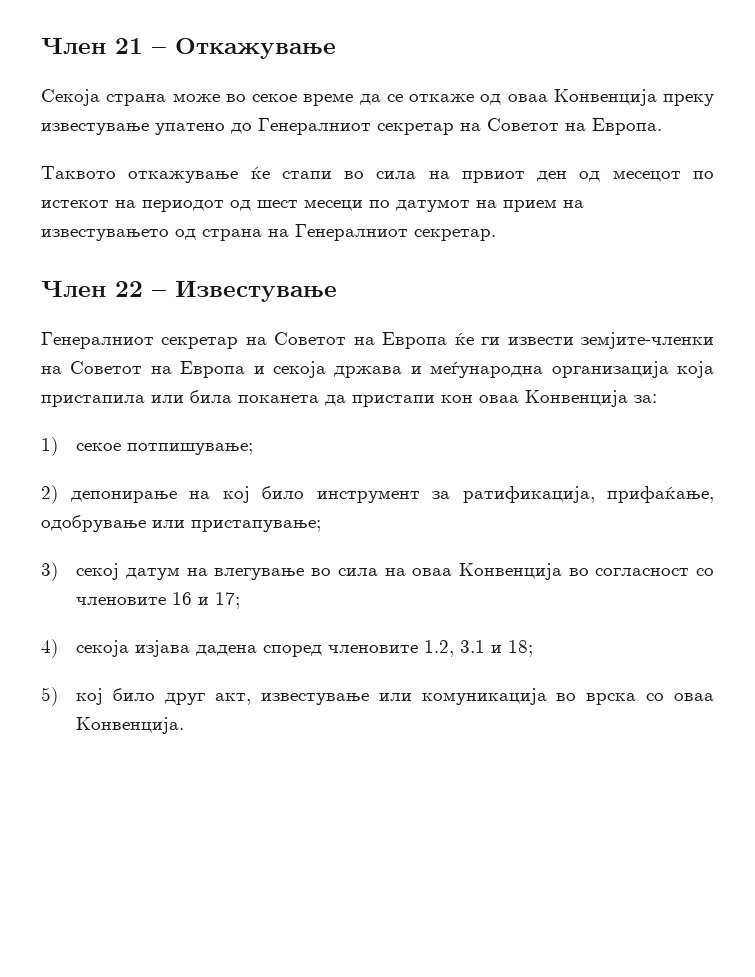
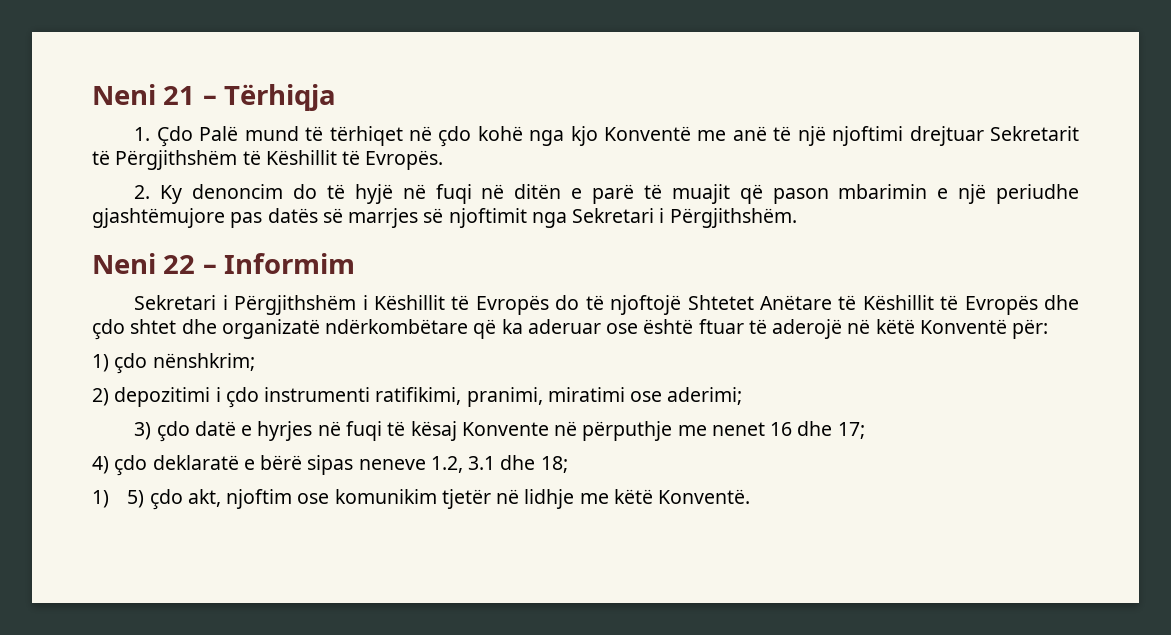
[41,37,106,55] Член -> [92,84,156,105] Neni
[175,38,336,59] [41,89,714,106] [41,118,662,135] [41,166,714,183] [41,199,584,212] [41,224,496,241] [41,280,337,302] [41,332,715,349] [41,361,714,378] [41,390,657,407] [41,437,254,456] Откажување // Секоја страна може во секое време да се откаже од оваа Конвенција преку известување упатено до Генералниот секретар на Советот на Европа. // Таквото откажување ќе стапи во сила на првиот ден од месецот по истекот на периодот од шест месеци по датумот на прием на известувањето од страна на Генералниот секретар. // Член 22 – Известување // Генералниот секретар на Советот на Европа ќе ги извести земјите-членки на Советот на Европа и секоја држава и меѓународна организација која пристапила или била поканета да пристапи кон оваа Конвенција за: // 1) секое потпишување; -> [224,84,337,111] [134,126,1079,147] [92,150,444,170] [134,184,1079,204] [92,208,797,228] [92,253,356,274] [134,295,1080,315] [92,319,1049,340] [92,353,255,374] Tërhiqja // 1. Çdo Palë mund të tërhiqet në çdo kohë nga kjo Konventë me anë të një njoftimi drejtuar Sekretarit të Përgjithshëm të Këshillit të Evropës. // 2. Ky denoncim do të hyjë në fuqi në ditën e parë të muajit që pason mbarimin e një periudhe gjashtëmujore pas datës së marrjes së njoftimit nga Sekretari i Përgjithshëm. // Neni 22 – Informim // Sekretari i Përgjithshëm i Këshillit të Evropës do të njoftojë Shtetet Anëtare të Këshillit të Evropës dhe çdo shtet dhe organizatë ndërkombëtare që ka aderuar ose është ftuar të aderojë në këtë Konventë për: // 1) çdo nënshkrim;
[70,486,714,503] [41,515,321,532] [41,562,715,581] [76,592,241,609] [41,639,419,658] депонирање на кој било инструмент за ратификација, прифаќање, одобрување или пристапување; // 3) секој датум на влегување во сила на оваа Конвенција во согласност со членовите 16 и 17; // 4) секоја изјава дадена според членовите -> [114,387,743,408] [134,421,865,442] [92,455,426,476] depozitimi i çdo instrumenti ratifikimi, pranimi, miratimi ose aderimi; // 3) çdo datë e hyrjes në fuqi të kësaj Konvente në përputhje me nenet 16 dhe 17; // 4) çdo deklaratë e bërë sipas neneve
[491,645,503,653] и -> [500,455,536,470] dhe
[41,687,714,706] [76,717,185,734] 5) кој било друг акт, известување или комуникација во врска со оваа Конвенција. -> [92,489,751,510] 1) 5) çdo akt, njoftim ose komunikim tjetër në lidhje me këtë Konventë.

